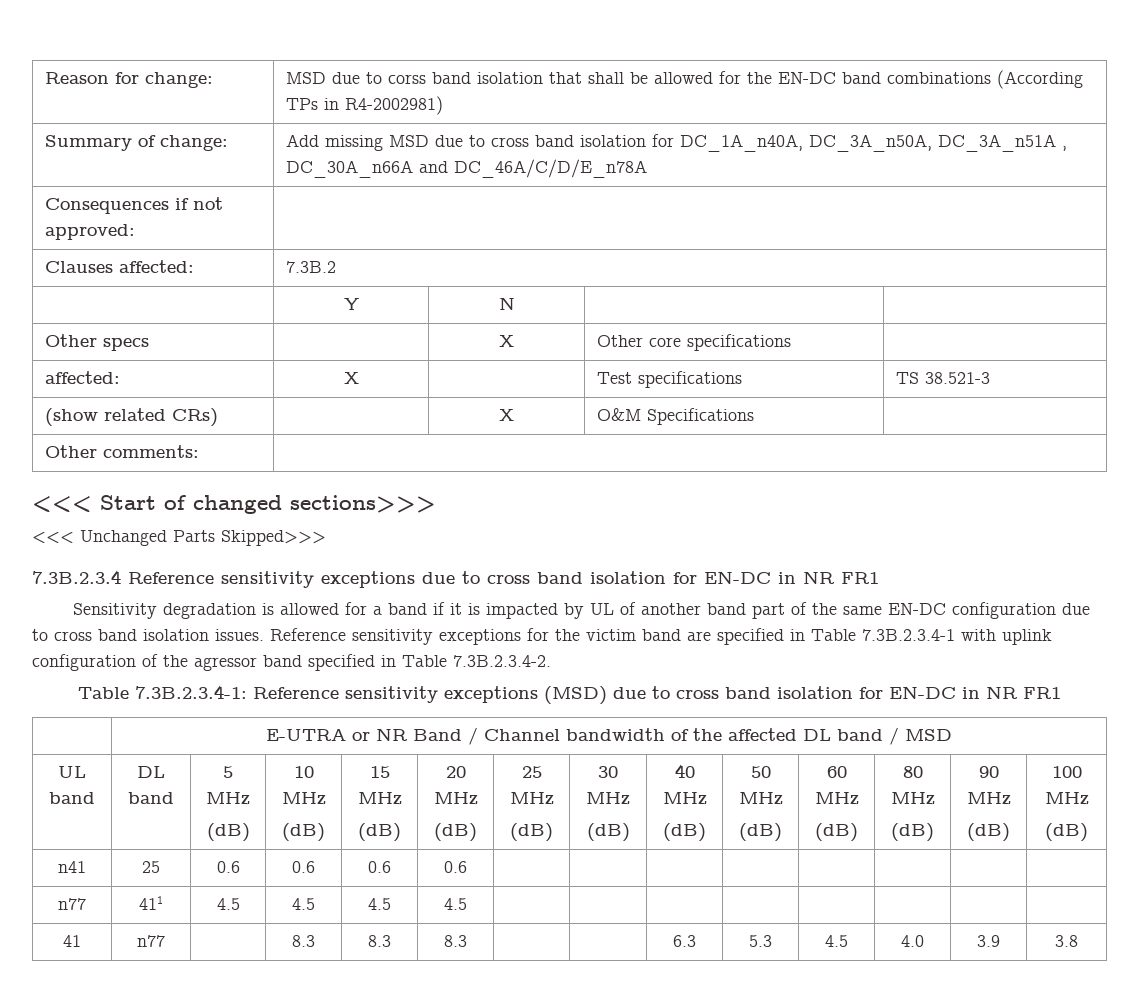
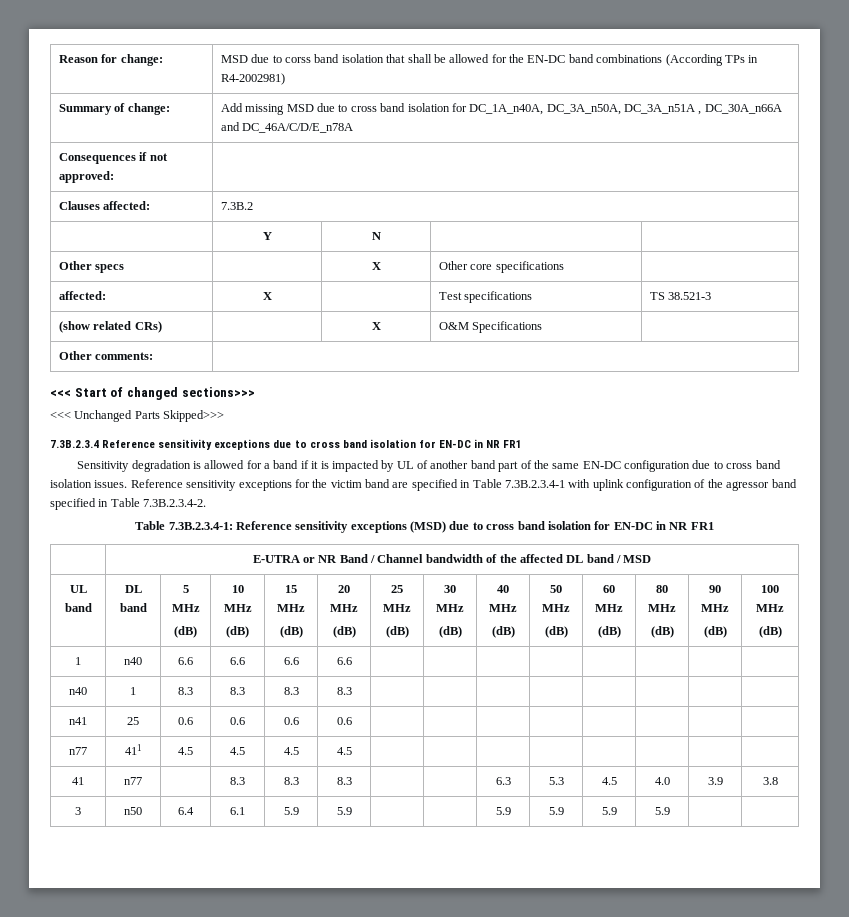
(1088, 832) none -> [75,657,81,665] [124,657,142,665] [178,657,193,665] [230,657,245,665] [283,657,299,665] [336,657,352,665] [69,687,87,695] [130,687,136,695] [178,687,193,695] [230,687,245,695] [283,687,299,695] [336,687,352,695] // 1 | n40 | 6.6 | 6.6 | 6.6 | 6.6 | | | | | | | | // n40 | 1 | 8.3 | 8.3 | 8.3 | 8.3 | | | | | | | |
(1078, 941) none -> [75,807,81,815] [124,807,142,815] [178,807,194,815] [230,807,245,815] [283,807,299,815] [336,807,352,815] [495,807,511,815] [548,807,564,815] [601,807,617,815] [654,807,670,815] // 3 | n50 | 6.4 | 6.1 | 5.9 | 5.9 | | | 5.9 | 5.9 | 5.9 | 5.9 | |

